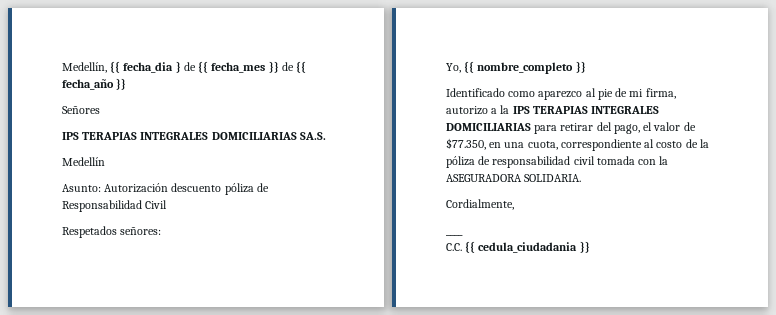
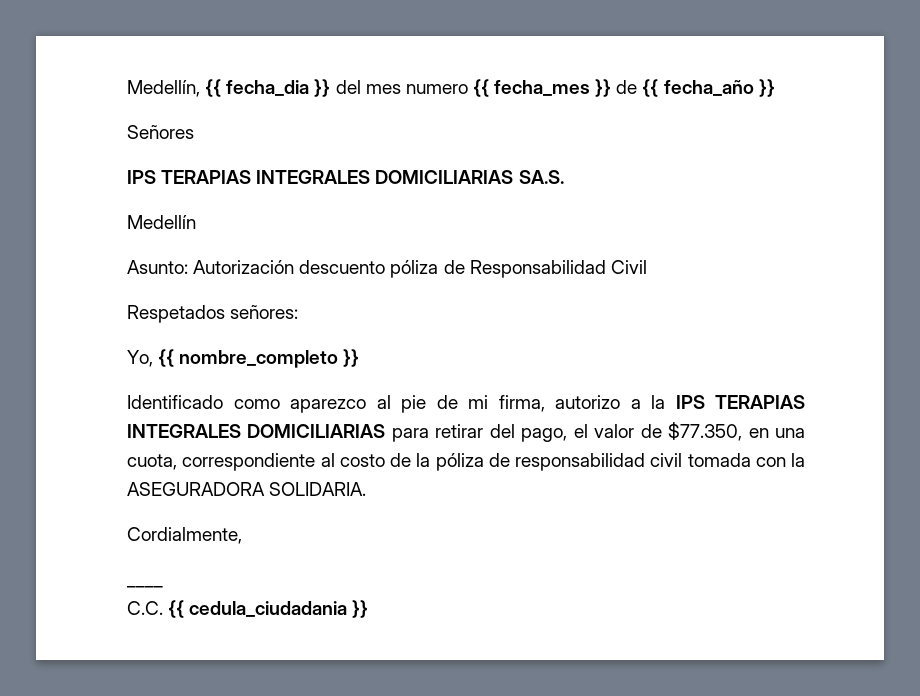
[175,61,196,73] } de -> [314,79,468,97] }} del mes numero

